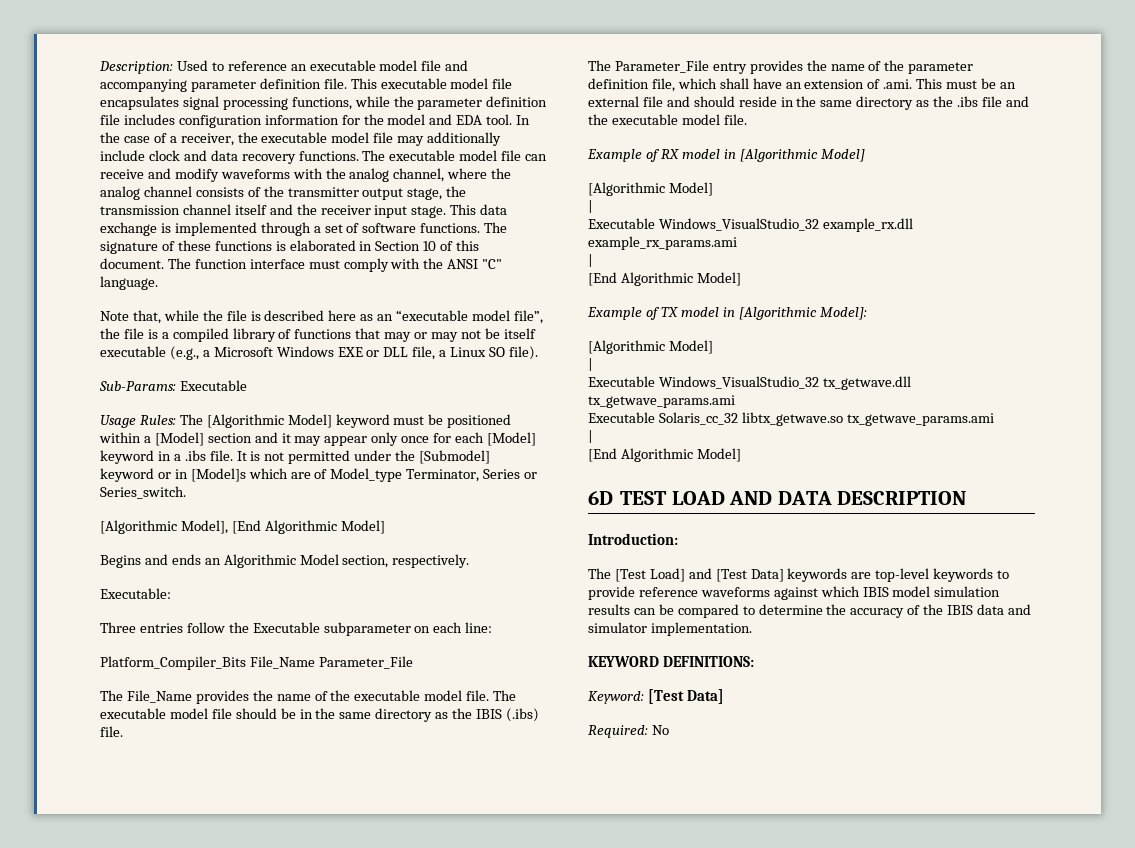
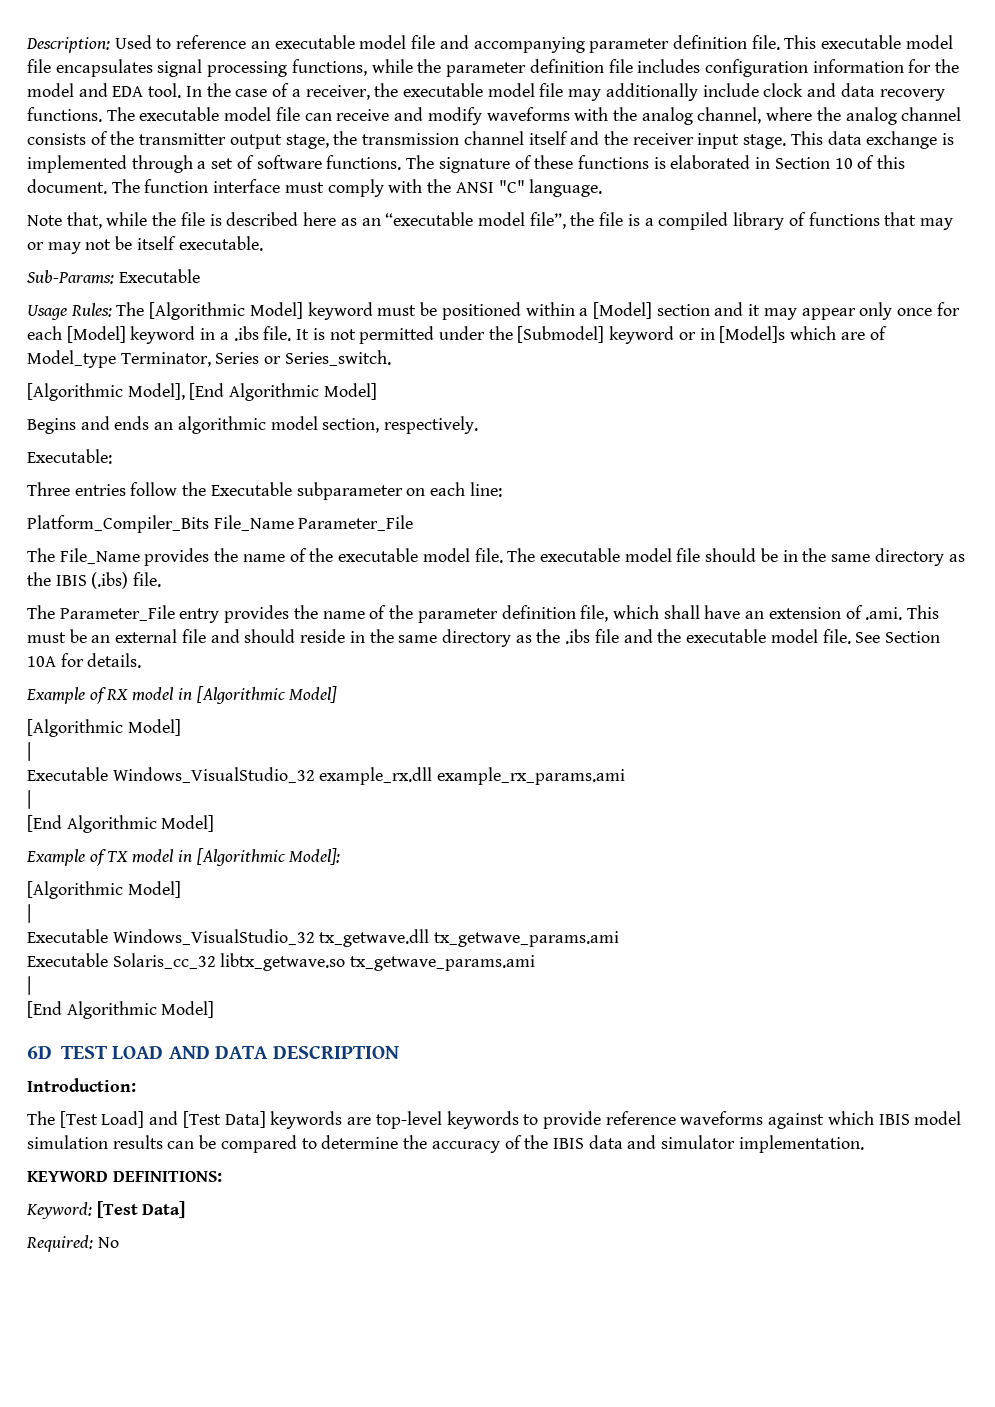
[100,346,538,360] executable (e.g., a Microsoft Windows EXE or DLL file, a Linux SO file). -> [178,236,263,251] executable.
[223,554,339,568] Algorithmic Model -> [177,416,318,434] algorithmic model
(747, 119) none -> [855,631,940,643] [27,653,142,668] See Section 10A for details.

